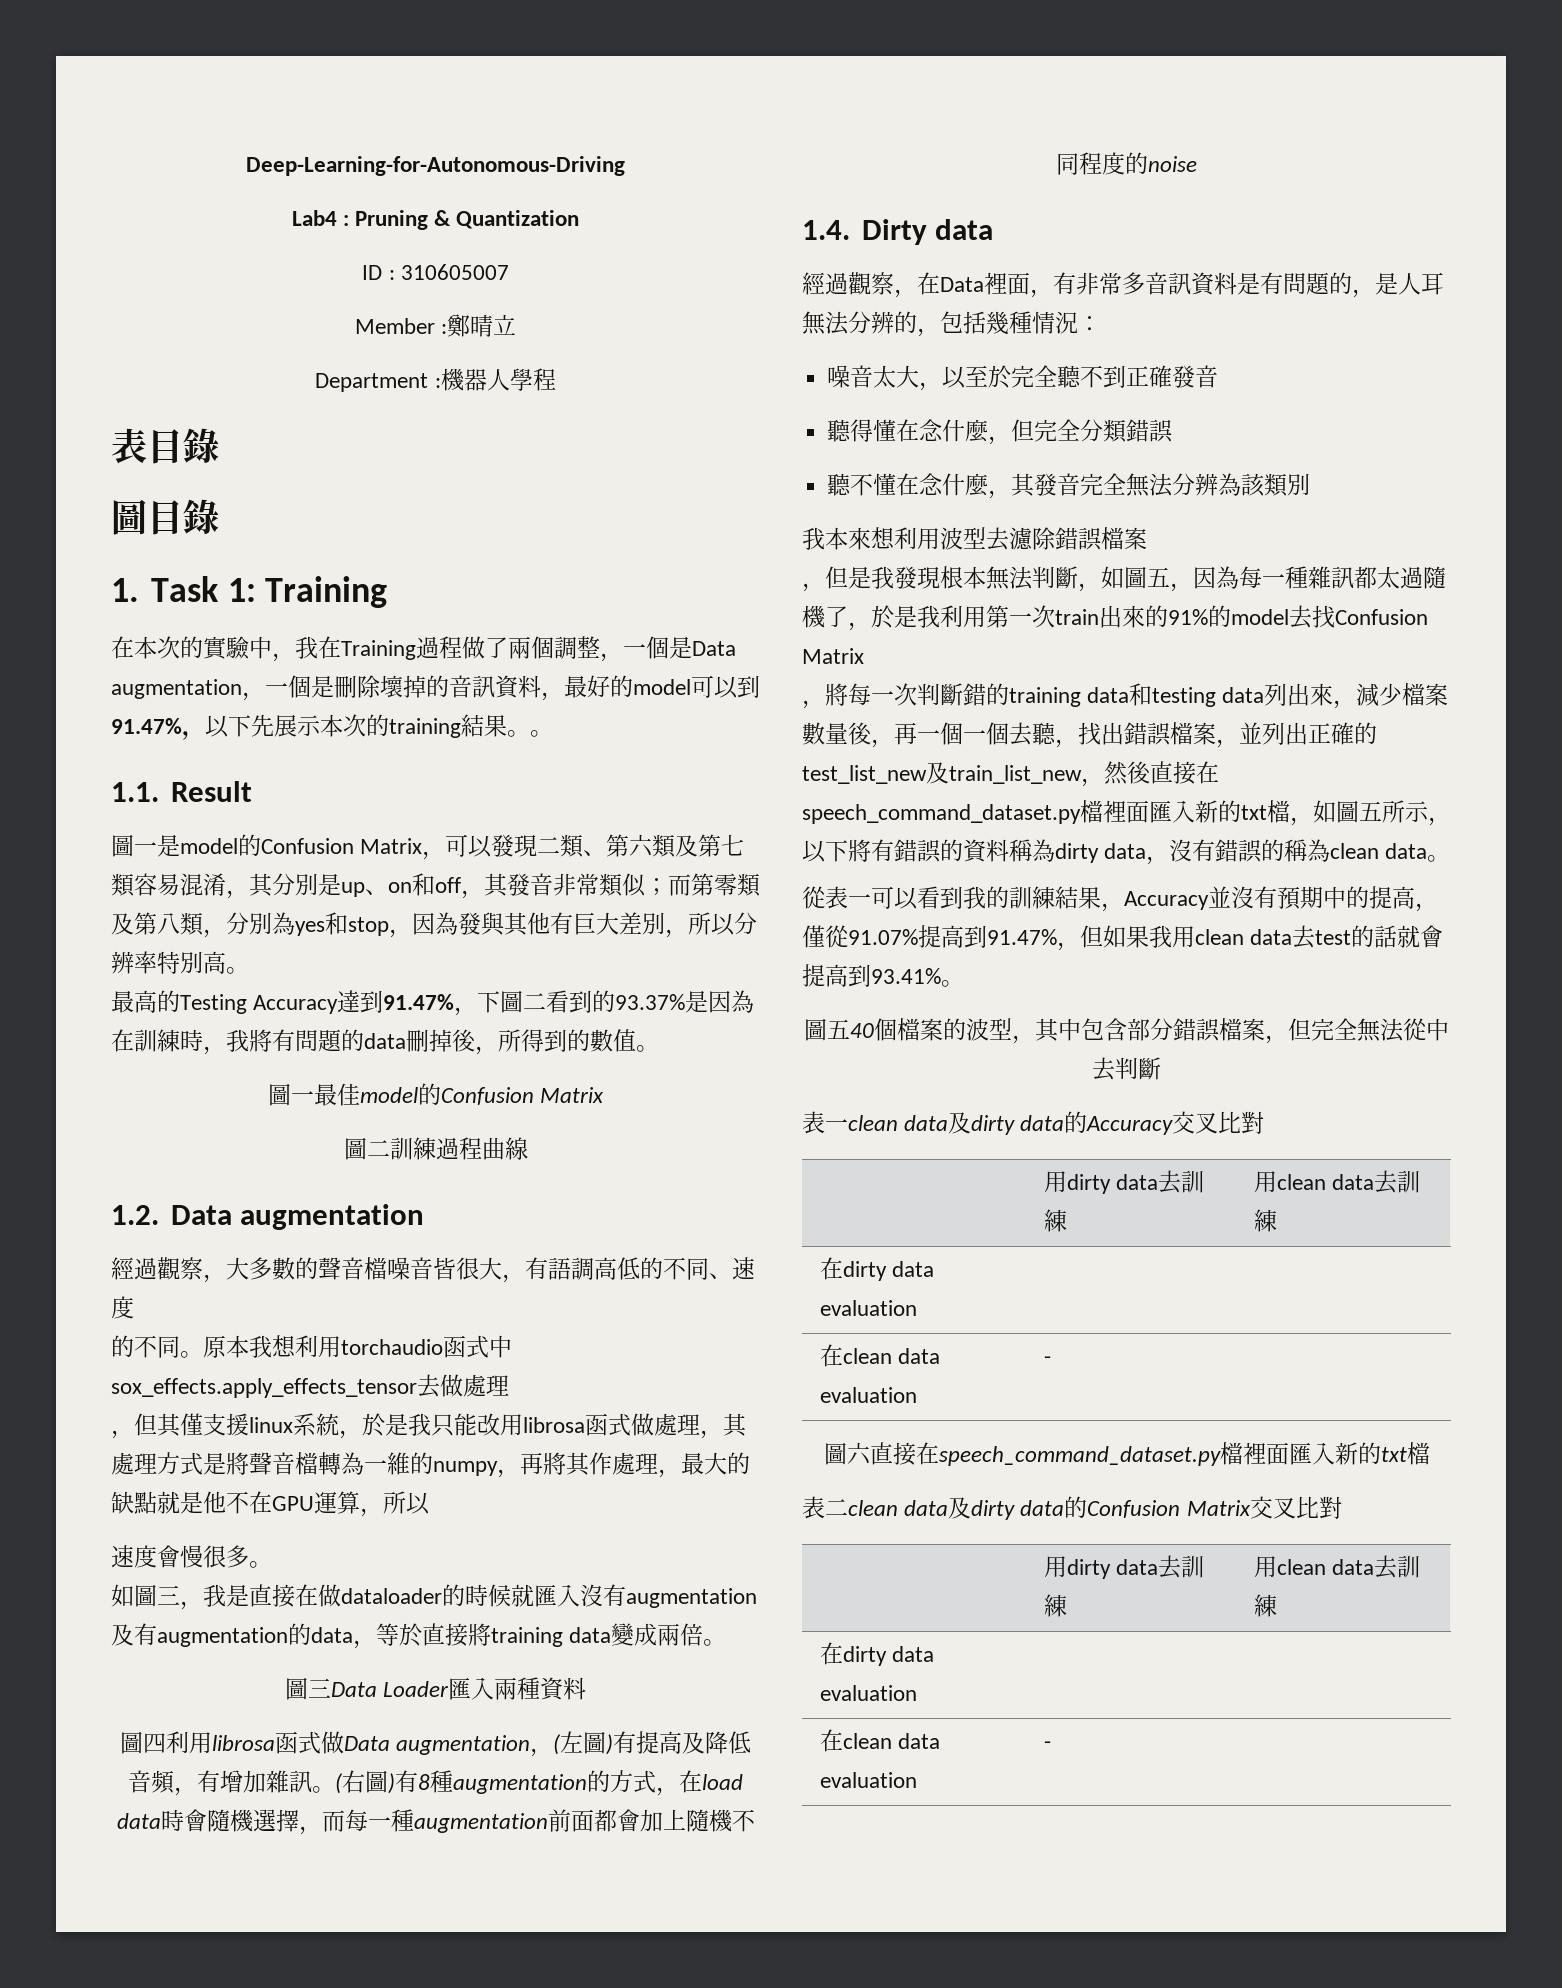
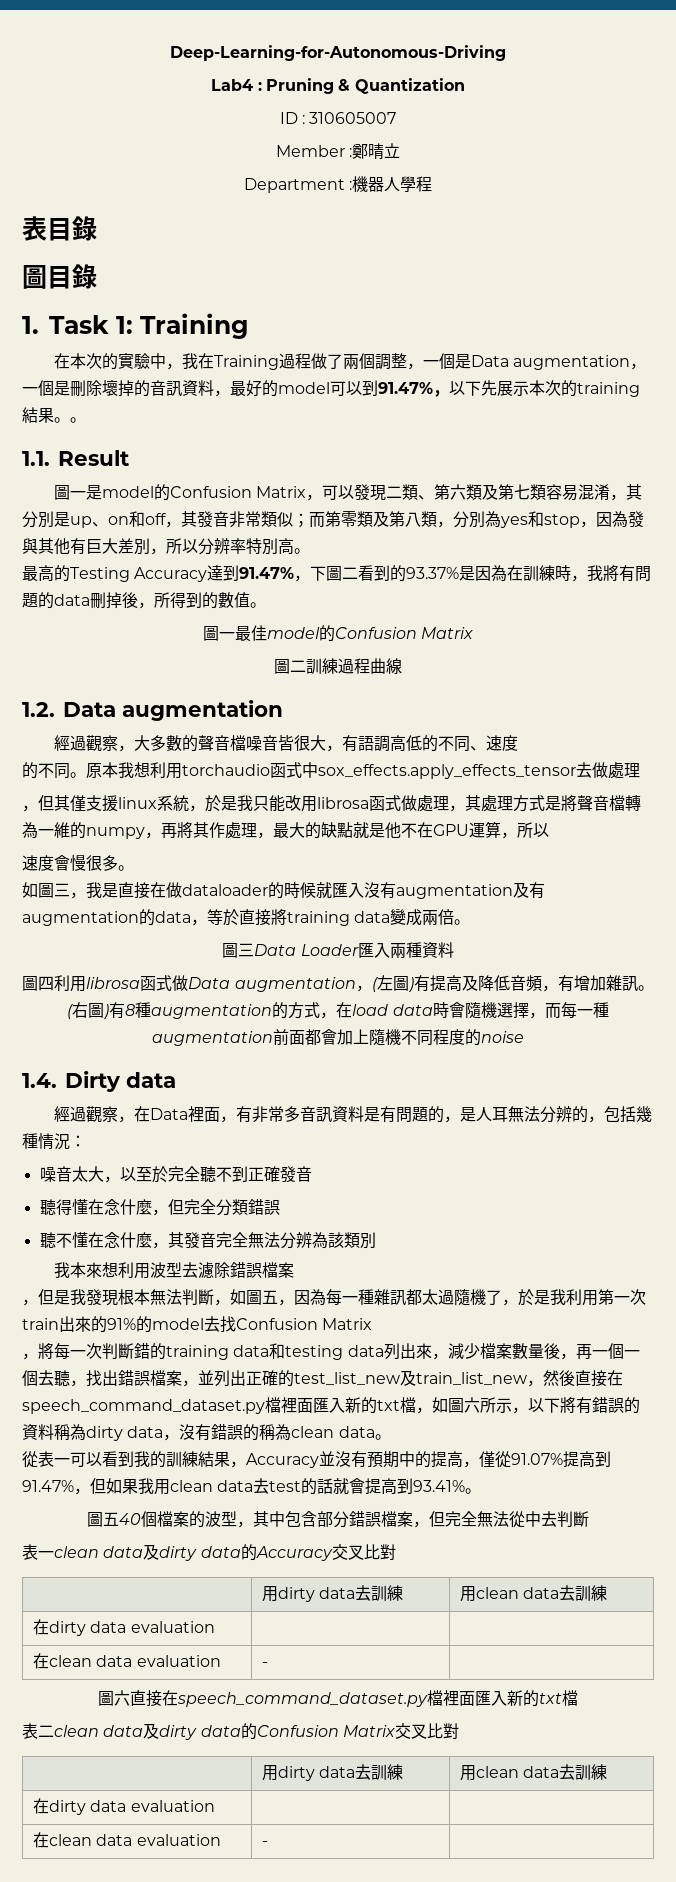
[1359,801,1382,821] 五 -> [464,1397,480,1413] 六

